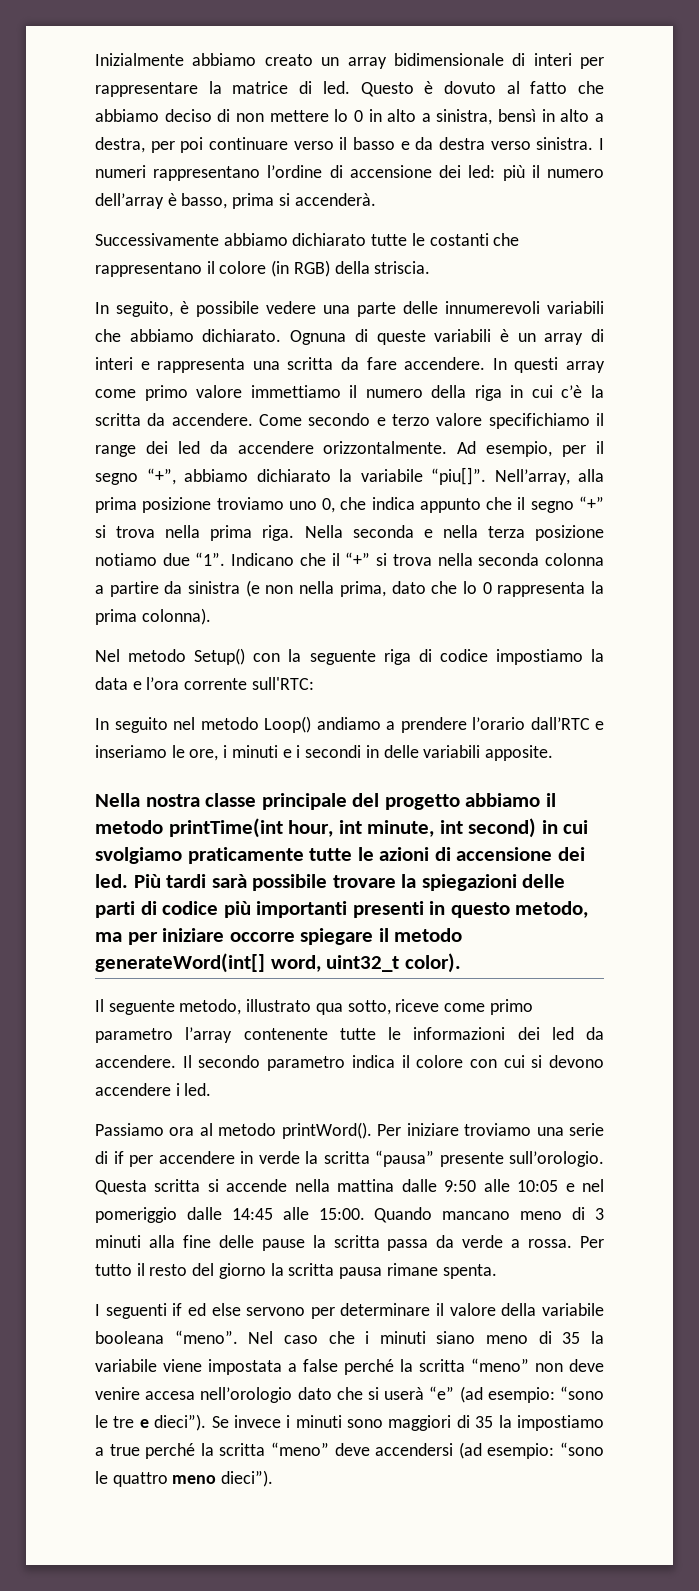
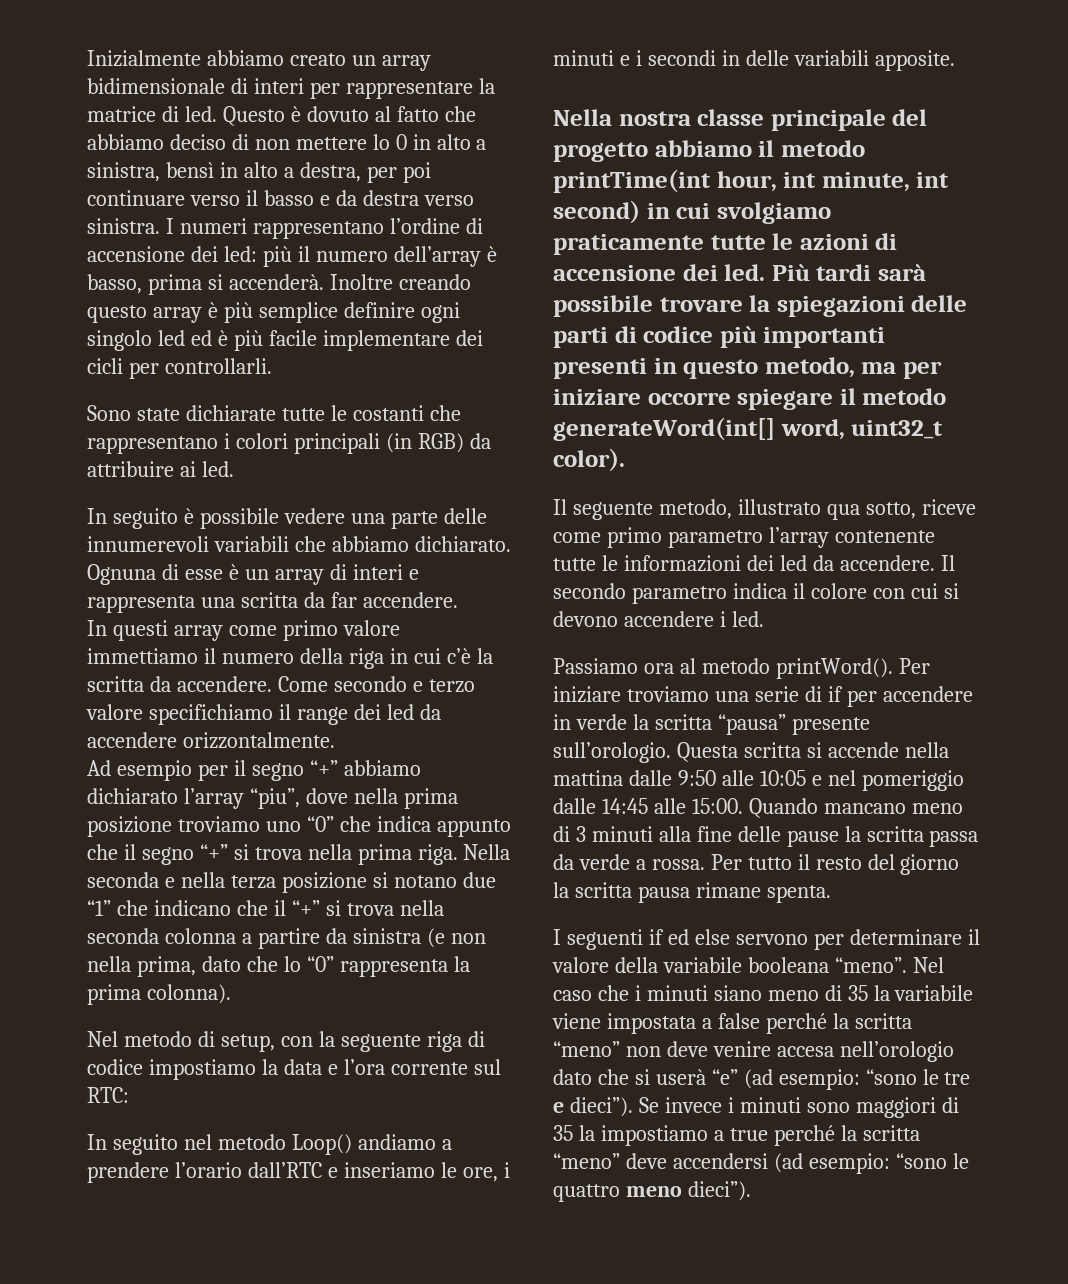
[95,233,367,246] // Successivamente abbiamo dichiarato -> [329,274,471,290] [87,302,460,323] [87,330,483,351] [87,358,272,379] [87,405,276,421] Inoltre creando questo array è più semplice definire ogni singolo led ed è più facile implementare dei cicli per controllarli. // Sono state dichiarate
[206,260,431,277] [95,301,173,317] il colore (in RGB) della striscia. // In seguito, -> [223,433,491,454] [87,461,234,477] [87,508,178,529] i colori principali (in RGB) da attribuire ai led. // In seguito
[376,329,492,345] queste variabili -> [184,569,223,580] esse
[366,357,486,370] fare accendere. -> [330,592,458,608] far accendere. //
[457,441,553,457] Ad esempio, -> [87,760,192,781] // Ad esempio
[146,467,604,485] “+”, abbiamo dichiarato la variabile “piu[]”. Nell’array, alla -> [309,760,421,776] [87,788,398,809] “+” abbiamo dichiarato l’array “piu”, dove nella
[322,498,336,513] 0, -> [306,816,334,832] “0”
[95,552,295,566] notiamo due “1”. Indicano -> [372,872,496,888] [87,900,231,916] si notano due “1” che indicano
[482,582,492,594] 0 -> [306,956,334,972] “0”
[194,648,246,665] Setup() -> [197,1031,275,1052] di setup,
[251,677,314,690] sull'RTC: -> [473,1059,501,1075] [87,1087,129,1103] sul RTC:

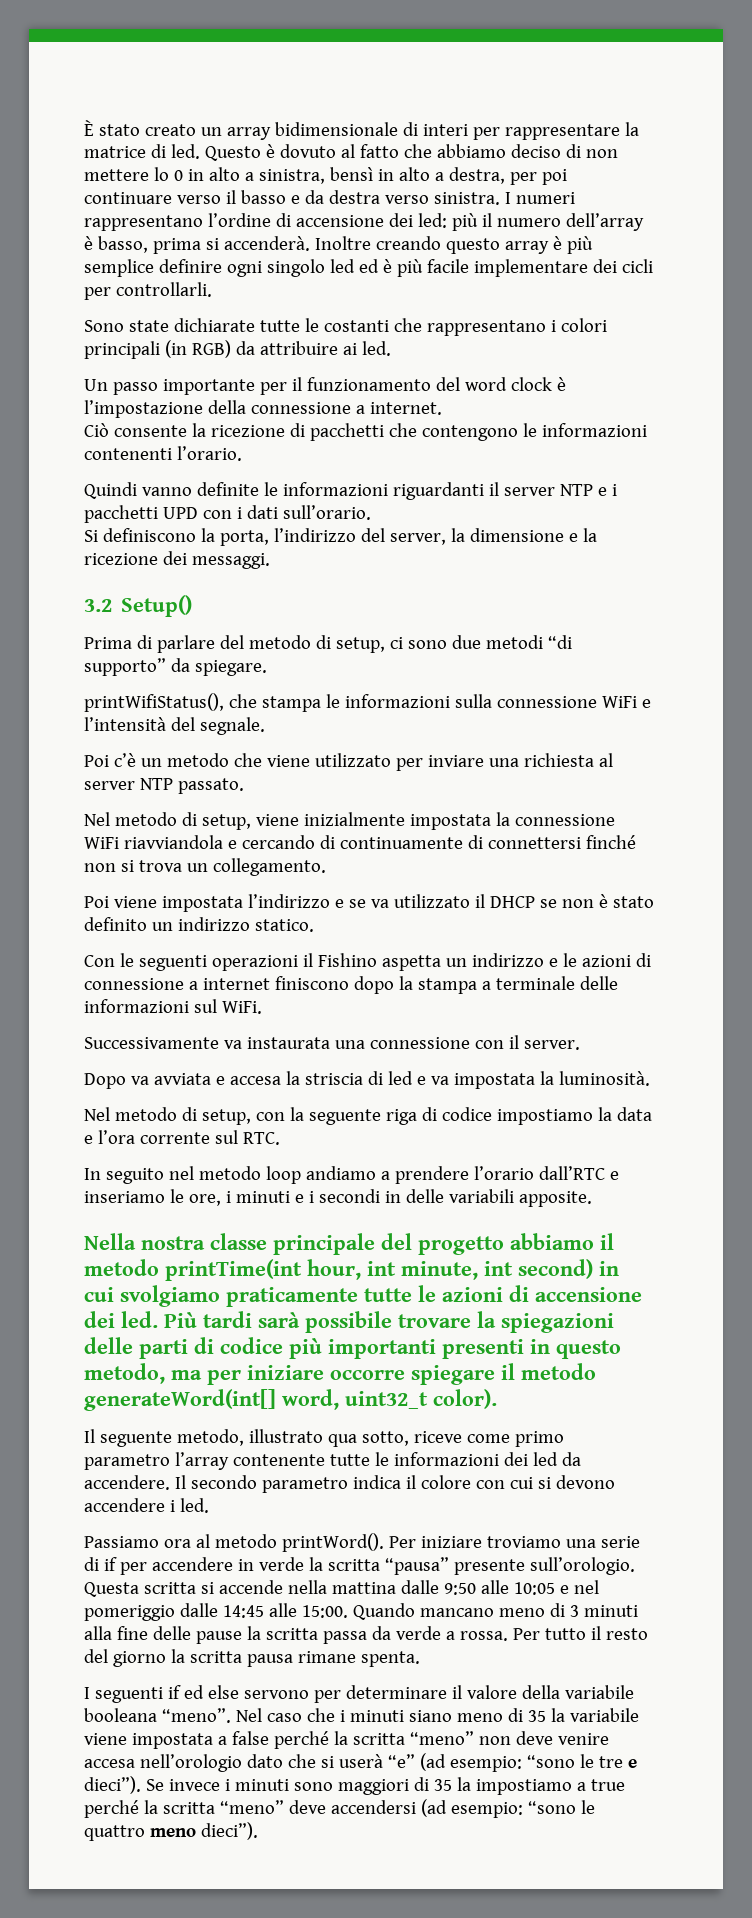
[87,50,284,67] Inizialmente abbiamo -> [84,120,140,136] È stato
[87,508,487,529] [87,536,511,552] [87,564,419,585] [87,592,458,613] [87,620,400,641] [87,648,493,669] [87,676,475,693] [86,704,441,725] [87,732,335,749] [87,760,421,781] [87,788,458,809] [87,816,511,837] [87,844,511,865] [87,872,496,893] [87,900,444,916] [87,928,486,949] [87,956,470,977] [87,984,231,1005] In seguito è possibile vedere una parte delle innumerevoli variabili che abbiamo dichiarato. Ognuna di esse è un array di interi e rappresenta una scritta da far accendere. // In questi array come primo valore immettiamo il numero della riga in cui c’è la scritta da accendere. Come secondo e terzo valore specifichiamo il range dei led da accendere orizzontalmente. // Ad esempio per il segno “+” abbiamo dichiarato l’array “piu”, dove nella prima posizione troviamo uno “0” che indica appunto che il segno “+” si trova nella prima riga. Nella seconda e nella terza posizione si notano due “1” che indicano che il “+” si trova nella seconda colonna a partire da sinistra (e non nella prima, dato che lo “0” rappresenta la prima colonna). -> [84,377,566,395] [84,400,442,418] [84,423,647,441] [84,446,242,461] [84,482,617,500] [84,505,371,523] [84,528,597,546] [84,551,270,569] [84,595,193,617] [84,635,572,653] [84,658,267,676] [84,693,651,712] [84,717,265,735] [84,753,613,771] [84,778,244,794] [84,812,615,830] [84,835,636,849] [84,858,326,876] [84,894,654,912] [84,917,314,932] [84,953,651,971] [84,976,618,994] [84,999,262,1014] [84,1035,580,1050] [84,1071,650,1089] Un passo importante per il funzionamento del word clock è l’impostazione della connessione a internet. // Ciò consente la ricezione di pacchetti che contengono le informazioni contenenti l’orario. // Quindi vanno definite le informazioni riguardanti il server NTP e i pacchetti UPD con i dati sull’orario. // Si definiscono la porta, l’indirizzo del server, la dimensione e la ricezione dei messaggi. // 3.2 Setup() // Prima di parlare del metodo di setup, ci sono due metodi “di supporto” da spiegare. // printWifiStatus(), che stampa le informazioni sulla connessione WiFi e l’intensità del segnale. // Poi c’è un metodo che viene utilizzato per inviare una richiesta al server NTP passato. // Nel metodo di setup, viene inizialmente impostata la connessione WiFi riavviandola e cercando di continuamente di connettersi finché non si trova un collegamento. // Poi viene impostata l’indirizzo e se va utilizzato il DHCP se non è stato definito un indirizzo statico. // Con le seguenti operazioni il Fishino aspetta un indirizzo e le azioni di connessione a internet finiscono dopo la stampa a terminale delle informazioni sul WiFi. // Successivamente va instaurata una connessione con il server. // Dopo va avviata e accesa la striscia di led e va impostata la luminosità.
[87,1087,129,1103] RTC: -> [242,1132,280,1145] RTC.
[291,1134,352,1155] Loop() -> [265,1166,301,1184] loop

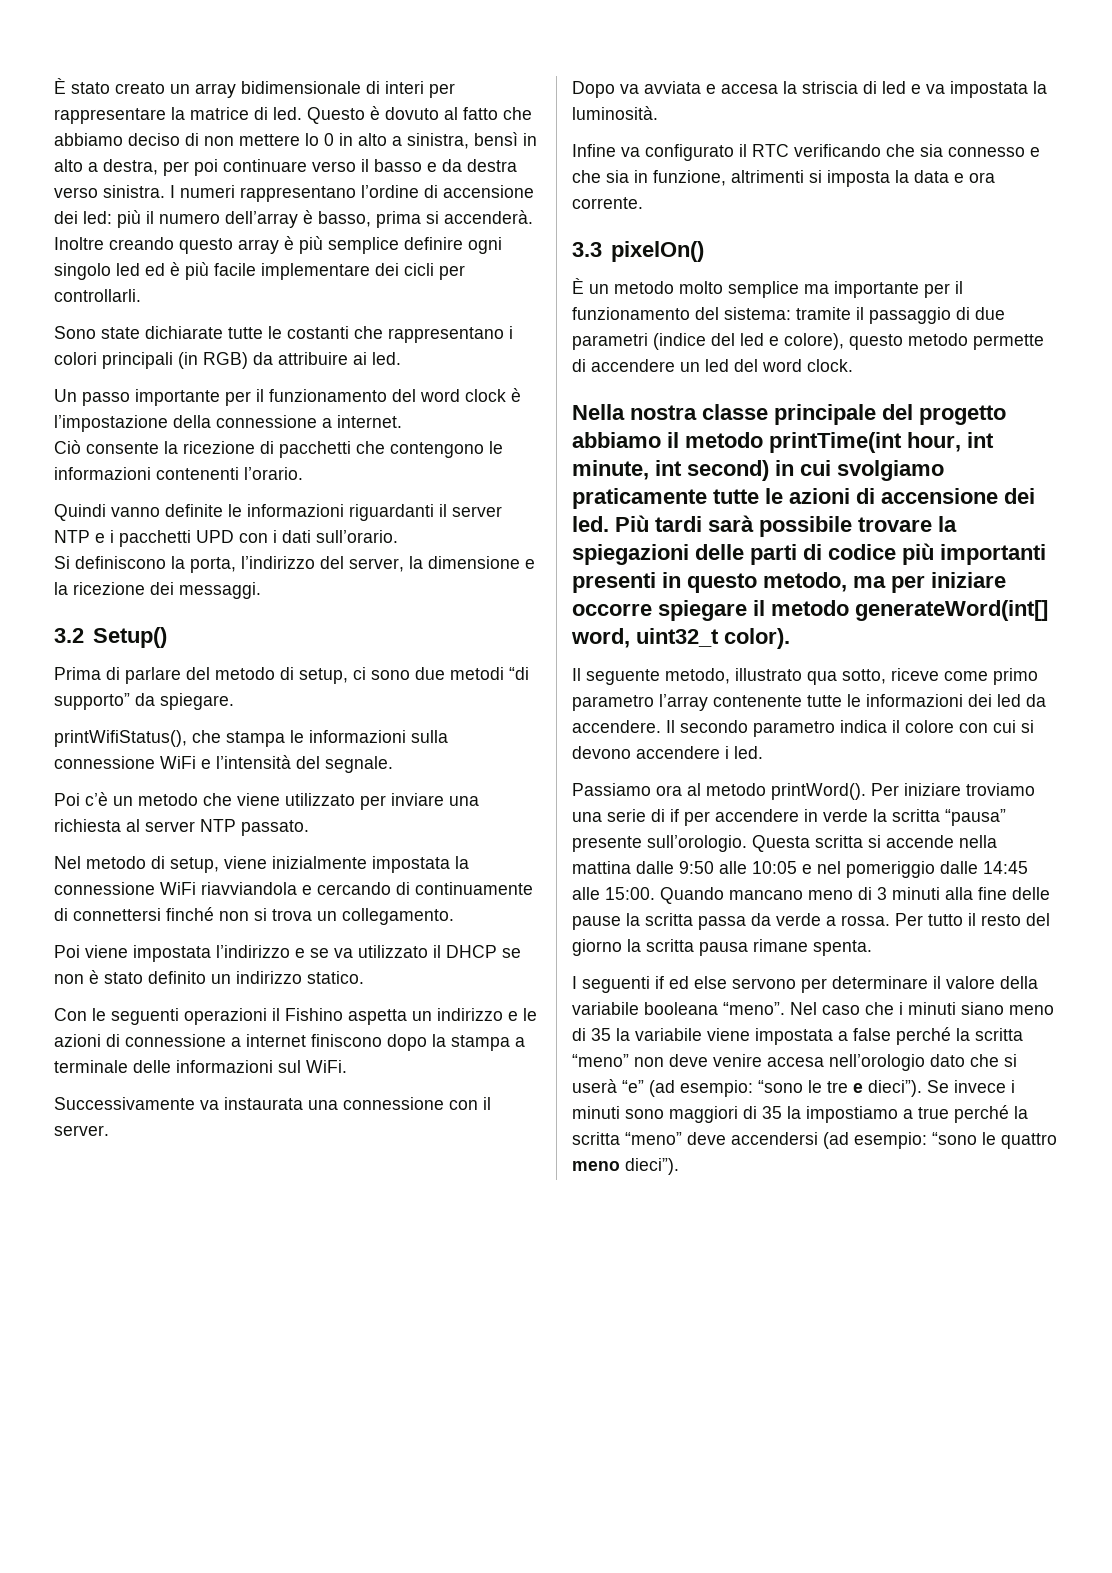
[84,1107,652,1125] [84,1130,280,1145] [84,1166,619,1184] [84,1189,592,1207] Nel metodo di setup, con la seguente riga di codice impostiamo la data e l’ora corrente sul RTC. // In seguito nel metodo loop andiamo a prendere l’orario dall’RTC e inseriamo le ore, i minuti e i secondi in delle variabili apposite. -> [572,144,1040,161] [572,170,995,187] [572,197,643,209] [572,241,704,262] [572,278,963,298] [572,307,1005,324] [572,333,1044,350] [572,359,853,372] Infine va configurato il RTC verificando che sia connesso e che sia in funzione, altrimenti si imposta la data e ora corrente. // 3.3 pixelOn() // È un metodo molto semplice ma importante per il funzionamento del sistema: tramite il passaggio di due parametri (indice del led e colore), questo metodo permette di accendere un led del word clock.

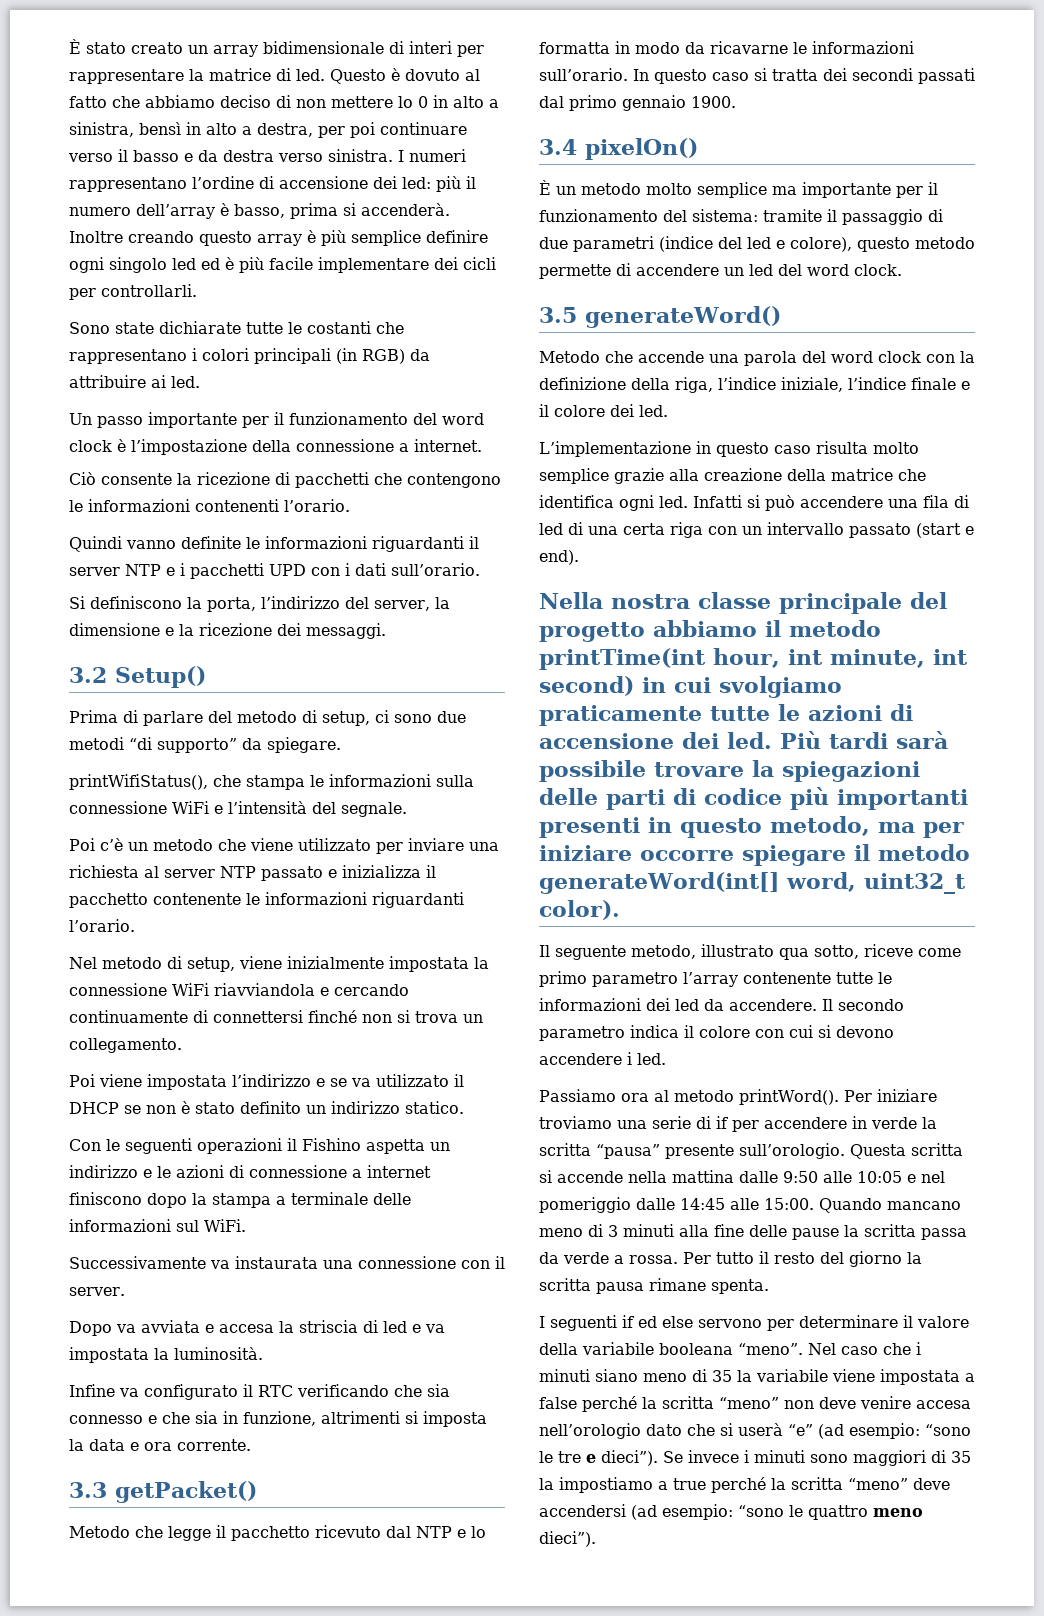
[241,820,309,836] passato. -> [261,865,436,881] [69,892,464,908] [69,919,135,932] passato e inizializza il pacchetto contenente le informazioni riguardanti l’orario.
[396,882,410,895] di -> (409, 990) none
(602, 249) none -> [115,1481,257,1503] [69,1525,486,1541] [539,41,914,54] [539,68,975,84] [539,95,736,111] [539,139,577,155] getPacket() // Metodo che legge il pacchetto ricevuto dal NTP e lo formatta in modo da ricavarne le informazioni sull’orario. In questo caso si tratta dei secondi passati dal primo gennaio 1900. // 3.4
(853, 365) none -> [539,306,781,328] [539,351,975,366] [539,377,970,393] [539,404,668,417] [539,441,919,457] [539,468,926,484] [539,495,969,511] [539,522,974,538] [539,550,579,565] // 3.5 generateWord() // Metodo che accende una parola del word clock con la definizione della riga, l’indice iniziale, l’indice finale e il colore dei led. // L’implementazione in questo caso risulta molto semplice grazie alla creazione della matrice che identifica ogni led. Infatti si può accendere una fila di led di una certa riga con un intervallo passato (start e end).

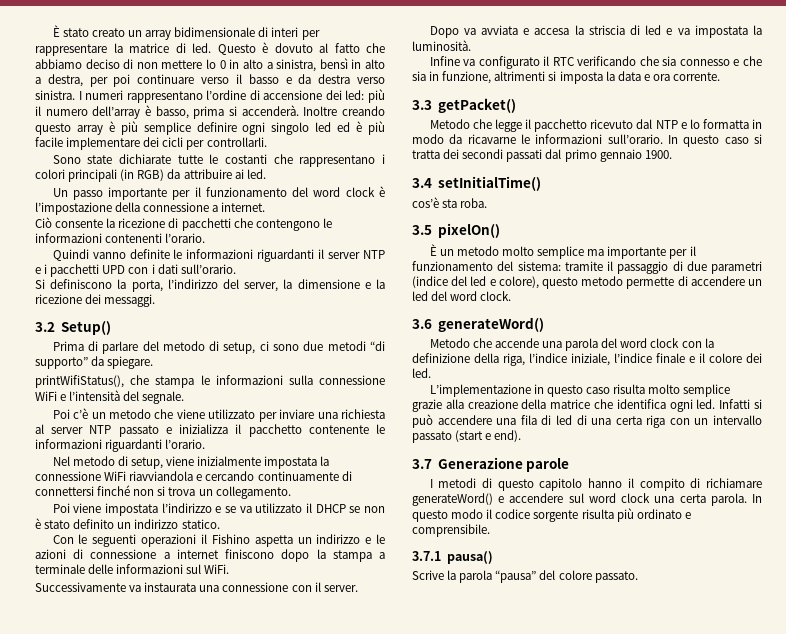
(577, 147) none -> [437,176,541,191] [412,197,488,208] [412,225,432,235] setInitialTime() // cos’è sta roba. // 3.5
[539,307,577,323] 3.5 -> [412,319,432,329] 3.6
[539,592,947,614] [539,620,881,642] [539,648,968,670] [539,676,842,698] [539,704,913,726] [539,731,948,749] [539,760,920,782] [539,787,968,810] [539,816,964,838] [539,844,970,866] [539,872,966,894] [539,900,620,920] [539,944,961,960] [539,971,892,987] [539,998,904,1011] [539,1025,894,1041] [539,1052,666,1065] [539,1089,937,1105] [539,1116,937,1132] [539,1143,963,1159] [539,1170,945,1183] [539,1197,961,1213] [539,1224,967,1240] [539,1251,922,1267] [539,1278,769,1294] [539,1315,969,1331] [539,1342,921,1355] [539,1369,975,1385] [539,1396,971,1412] [539,1423,971,1439] [539,1450,971,1466] [539,1477,950,1493] [539,1504,923,1520] [539,1531,596,1547] Nella nostra classe principale del progetto abbiamo il metodo printTime(int hour, int minute, int second) in cui svolgiamo praticamente tutte le azioni di accensione dei led. Più tardi sarà possibile trovare la spiegazioni delle parti di codice più importanti presenti in questo metodo, ma per iniziare occorre spiegare il metodo generateWord(int[] word, uint32_t color). // Il seguente metodo, illustrato qua sotto, riceve come primo parametro l’array contenente tutte le informazioni dei led da accendere. Il secondo parametro indica il colore con cui si devono accendere i led. // Passiamo ora al metodo printWord(). Per iniziare troviamo una serie di if per accendere in verde la scritta “pausa” presente sull’orologio. Questa scritta si accende nella mattina dalle 9:50 alle 10:05 e nel pomeriggio dalle 14:45 alle 15:00. Quando mancano meno di 3 minuti alla fine delle pause la scritta passa da verde a rossa. Per tutto il resto del giorno la scritta pausa rimane spenta. // I seguenti if ed else servono per determinare il valore della variabile booleana “meno”. Nel caso che i minuti siano meno di 35 la variabile viene impostata a false perché la scritta “meno” non deve venire accesa nell’orologio dato che si userà “e” (ad esempio: “sono le tre e dieci”). Se invece i minuti sono maggiori di 35 la impostiamo a true perché la scritta “meno” deve accendersi (ad esempio: “sono le quattro meno dieci”). -> [412,457,570,472] [429,478,762,491] [412,493,762,506] [412,508,691,522] [412,524,490,537] [412,551,493,564] [412,570,638,583] 3.7 Generazione parole // I metodi di questo capitolo hanno il compito di richiamare generateWord() e accendere sul word clock una certa parola. In questo modo il codice sorgente risulta più ordinato e comprensibile. // 3.7.1 pausa() // Scrive la parola “pausa” del colore passato.

